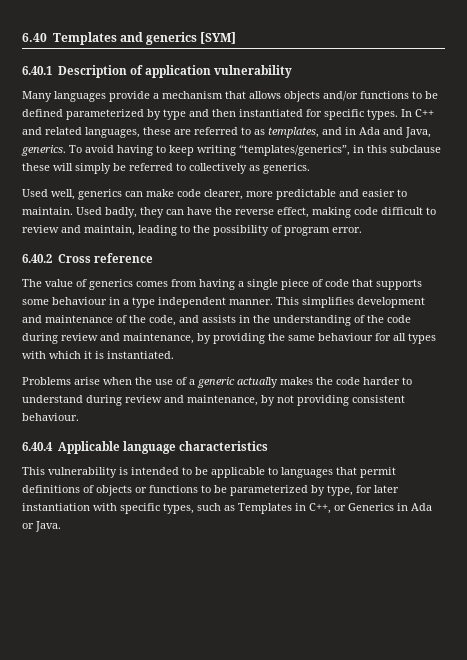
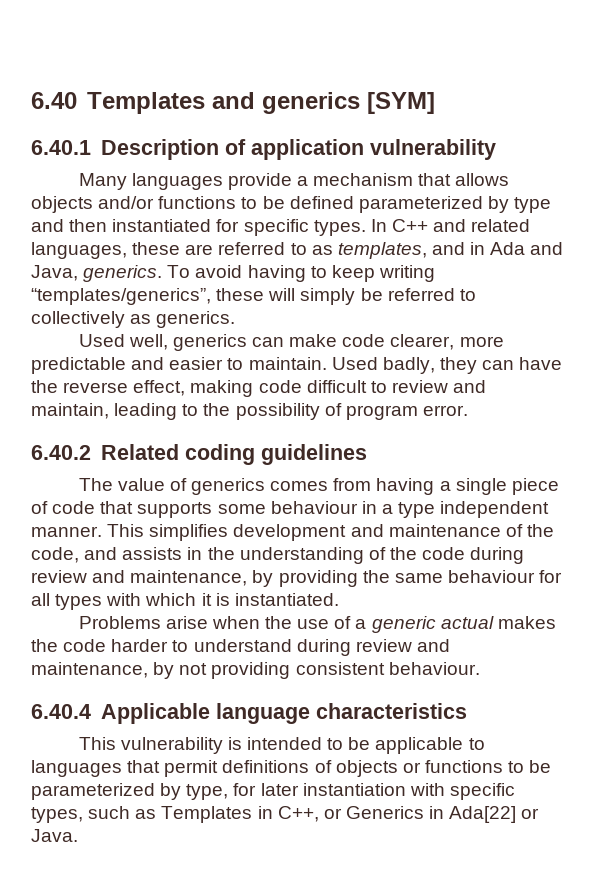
[353,145,441,153] in this subclause -> (211, 296) none
[57,253,153,263] Cross reference -> [100,444,367,465] Related coding guidelines
[237,377,278,388] actually -> [440,616,494,629] actual
[411,503,432,511] Ada -> [449,806,517,823] Ada[22]

